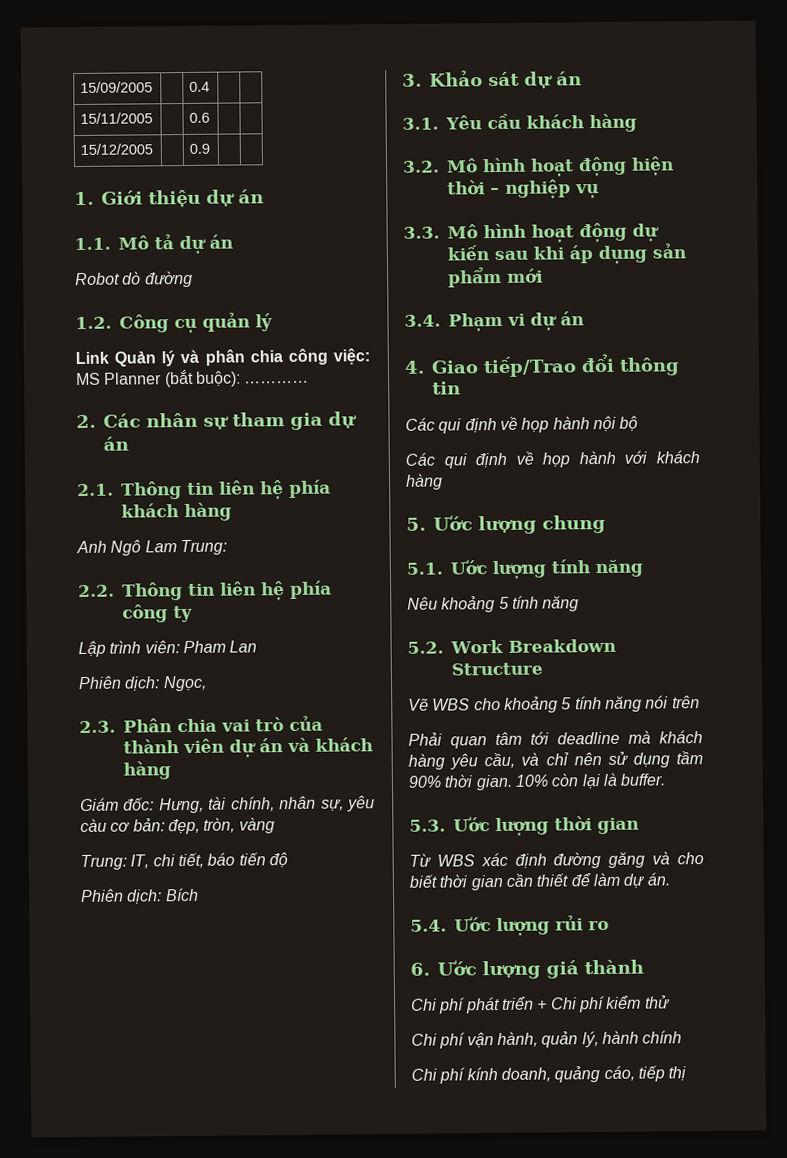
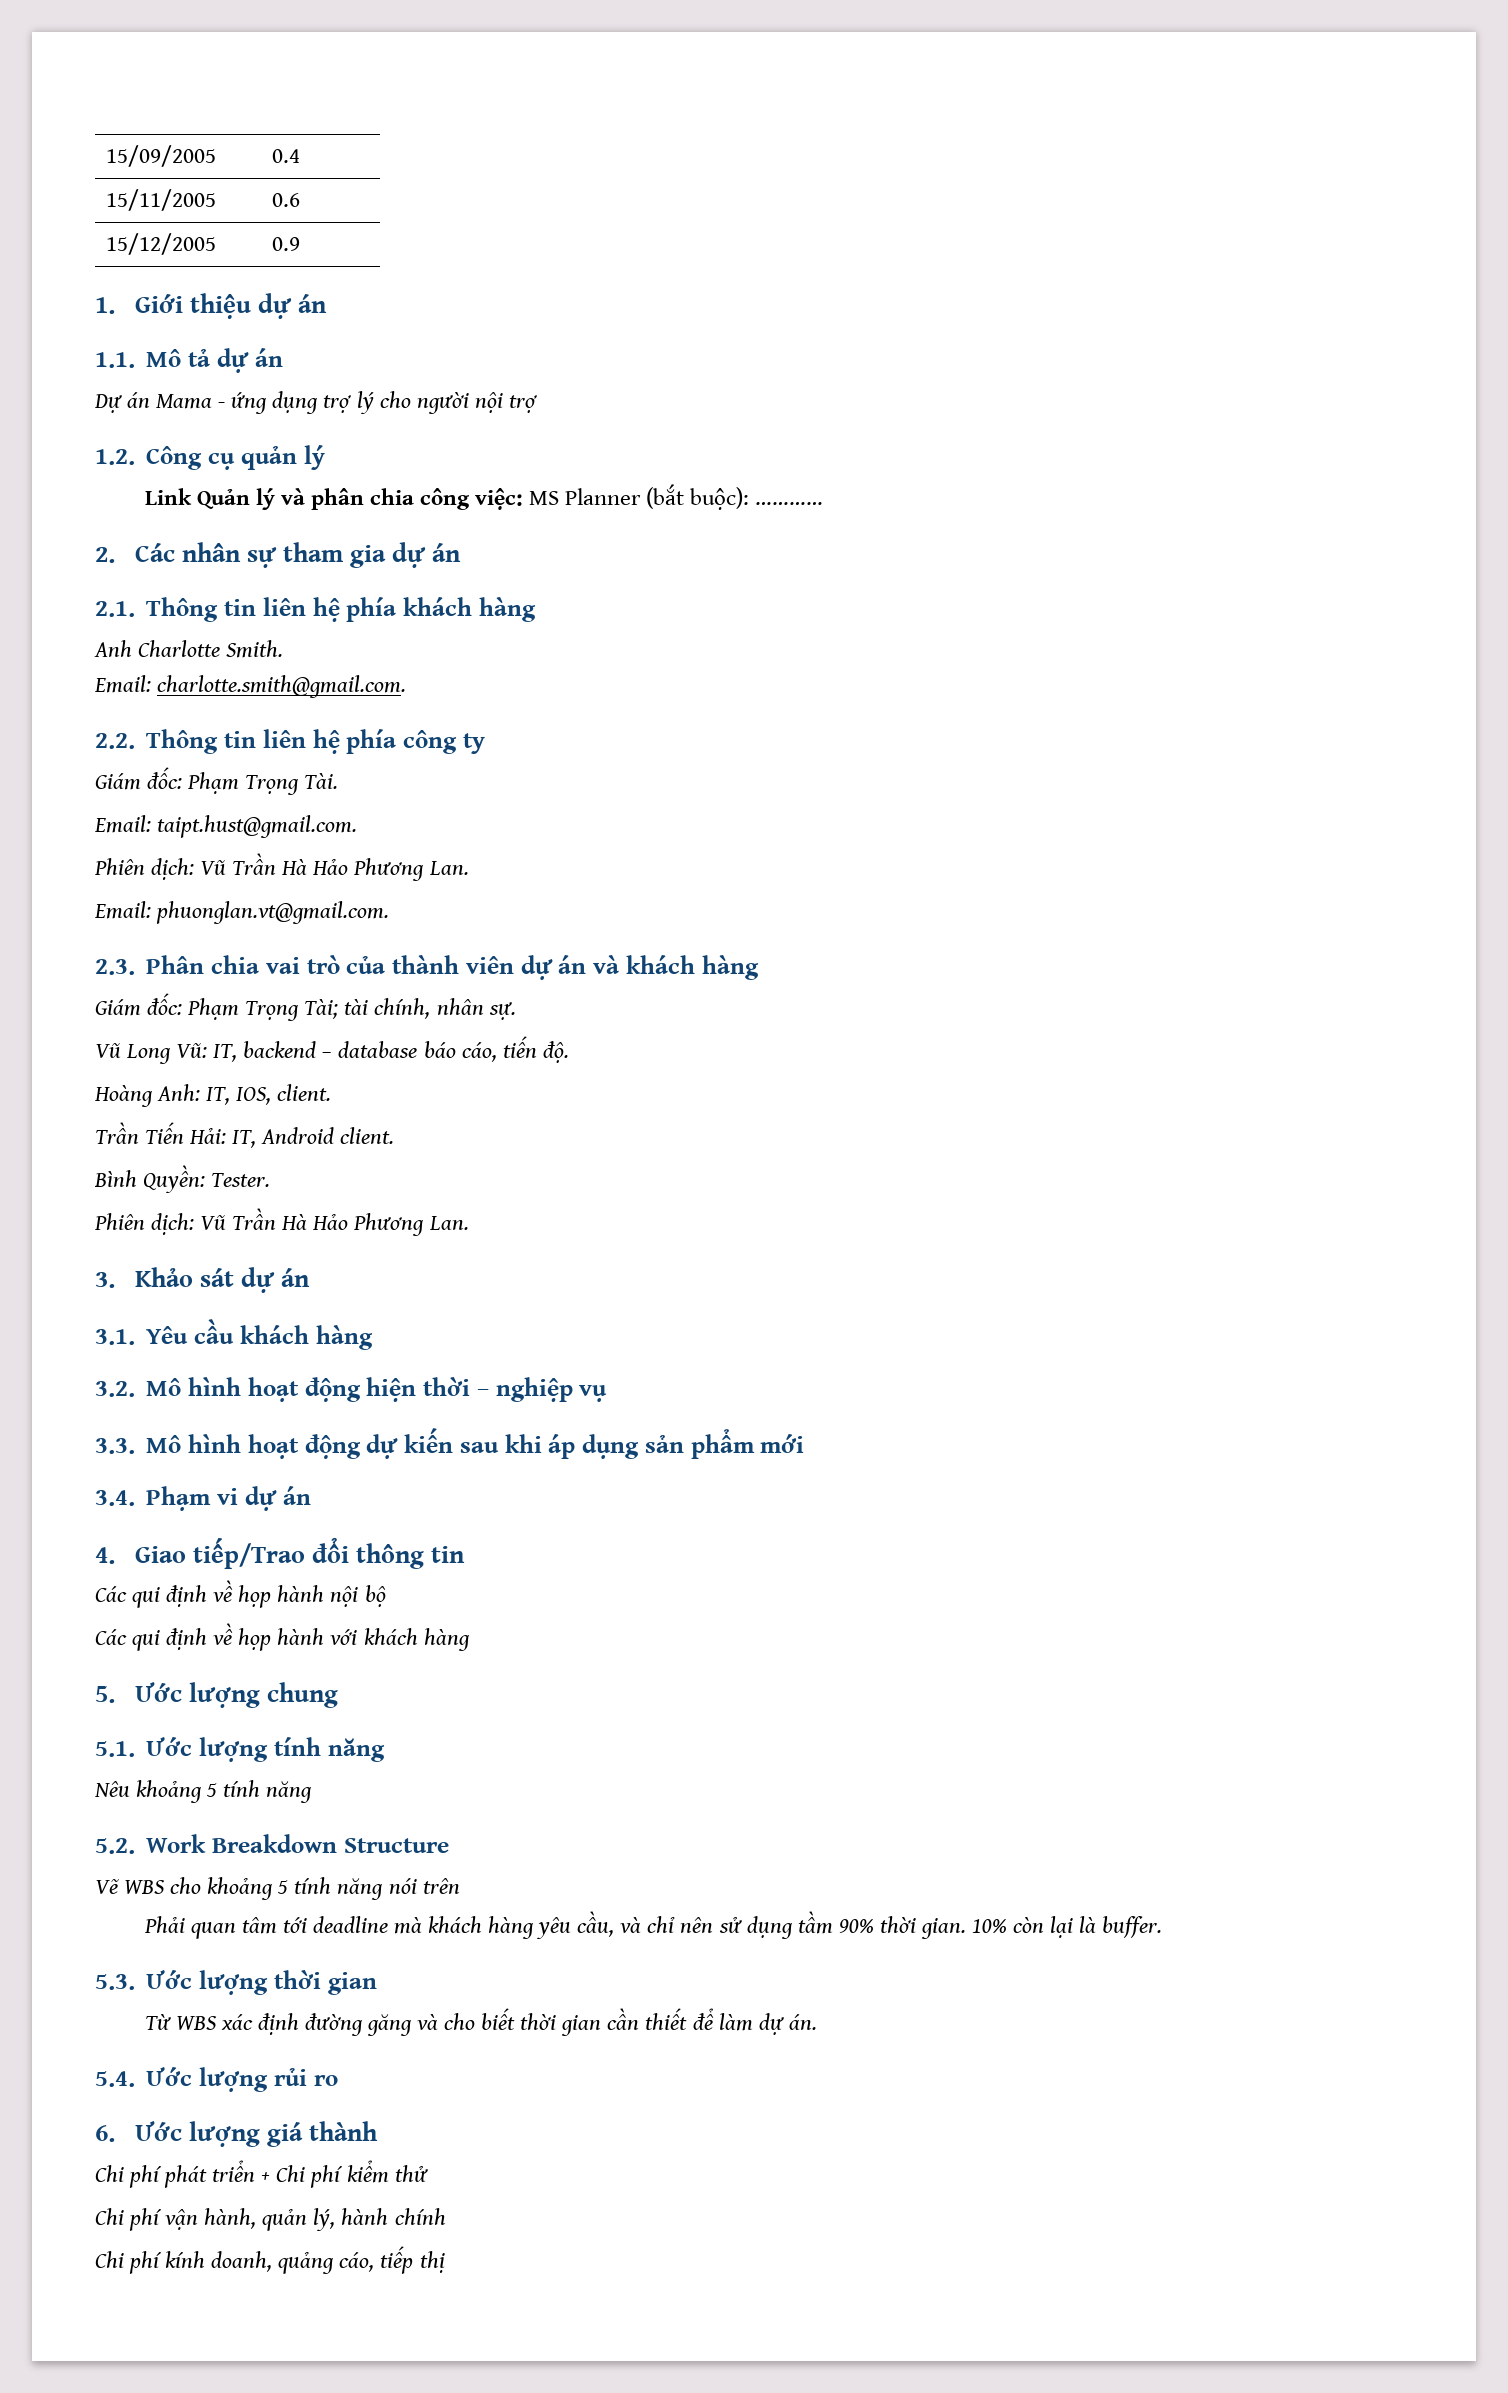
[75,270,193,288] Robot dò đường -> [94,391,537,414] Dự án Mama - ứng dụng trợ lý cho người nội trợ
[110,539,227,556] Ngô Lam Trung: -> [138,640,284,658] [94,675,407,698] Charlotte Smith. // Email: charlotte.smith@gmail.com.
[78,640,258,658] [78,675,207,692] Lập trình viên: Pham Lan // Phiên dịch: Ngọc, -> [95,767,339,795] [94,815,358,838] [94,853,469,881] [94,901,390,924] Giám đốc: Phạm Trọng Tài. // Email: taipt.hust@gmail.com. // Phiên dịch: Vũ Trần Hà Hảo Phương Lan. // Email: phuonglan.vt@gmail.com.
[158,795,375,814] [80,817,275,835] [80,852,288,871] [80,887,199,905] Hưng, tài chính, nhân sự, yêu càu cơ bản: đẹp, tròn, vàng // Trung: IT, chi tiết, báo tiến độ // Phiên dịch: Bích -> [187,998,516,1021] [95,1036,569,1064] [94,1084,332,1107] [95,1122,395,1148] [94,1165,271,1193] [94,1208,469,1236] Phạm Trọng Tài; tài chính, nhân sự. // Vũ Long Vũ: IT, backend – database báo cáo, tiến độ. // Hoàng Anh: IT, IOS, client. // Trần Tiến Hải: IT, Android client. // Bình Quyền: Tester. // Phiên dịch: Vũ Trần Hà Hảo Phương Lan.

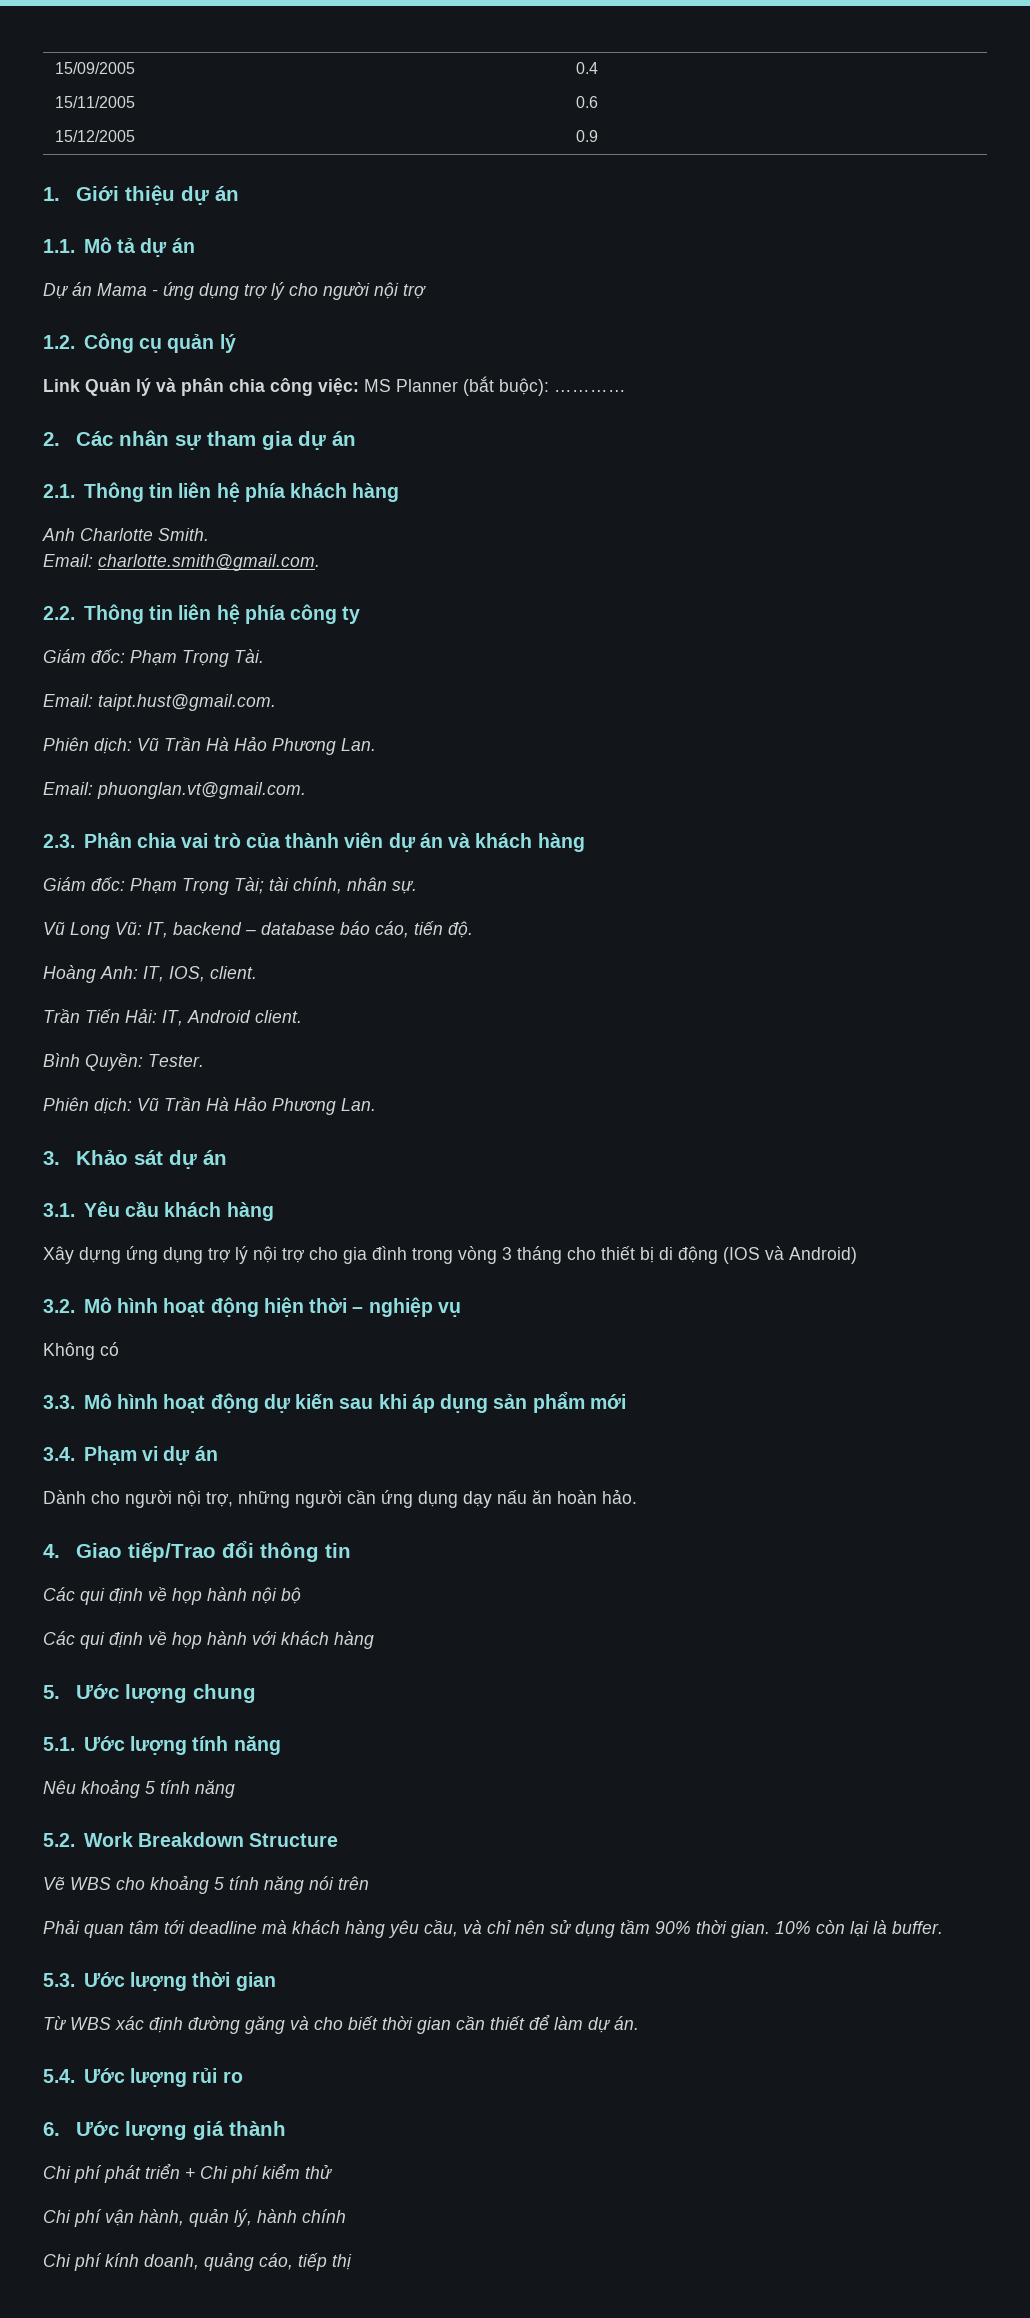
(373, 1337) none -> [43,1246,857,1264] // Xây dựng ứng dụng trợ lý nội trợ cho gia đình trong vòng 3 tháng cho thiết bị di động (IOS và Android)
(608, 1393) none -> [43,1342,119,1360] // Không có
(311, 1495) none -> [43,1489,637,1508] // Dành cho người nội trợ, những người cần ứng dụng dạy nấu ăn hoàn hảo.

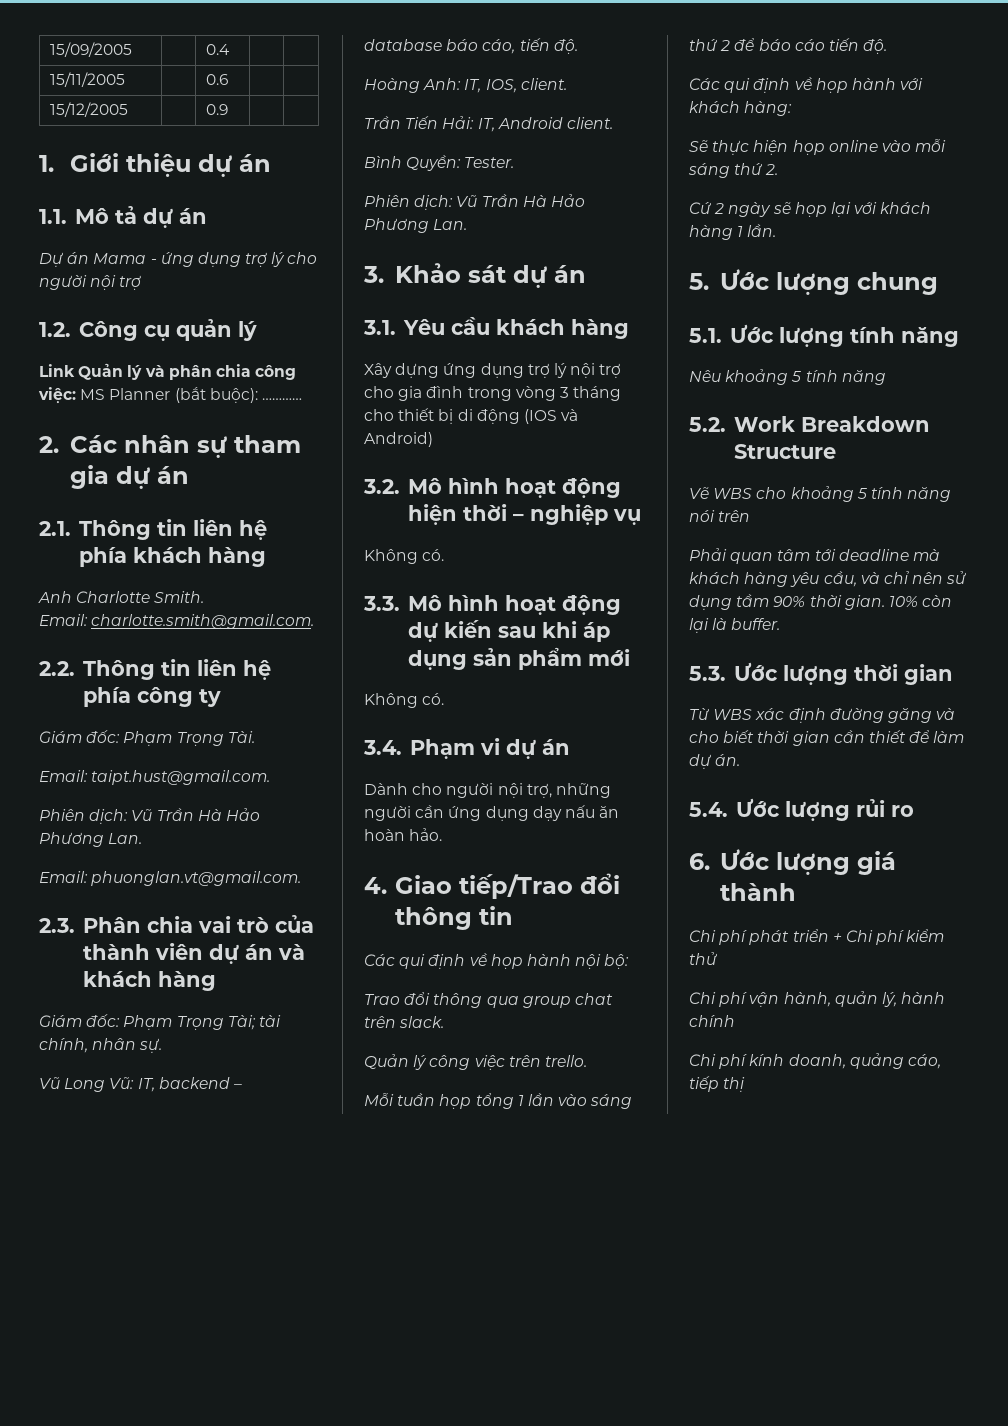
[100,1342,119,1356] có -> [422,549,445,561] có.
(626, 1401) none -> [364,693,445,708] // Không có.
[281,1587,301,1604] bộ -> [604,954,630,969] [364,992,613,1008] [364,1016,445,1028] [364,1054,587,1070] [364,1093,633,1109] [689,38,888,54] bộ: // Trao đổi thông qua group chat trên slack. // Quản lý công việc trên trello. // Mỗi tuần họp tổng 1 lần vào sáng thứ 2 để báo cáo tiến độ.
[334,1631,374,1649] hàng -> [744,101,793,116] [689,139,947,155] [688,163,779,178] [689,202,932,217] [689,224,777,240] hàng: // Sẽ thực hiện họp online vào mỗi sáng thứ 2. // Cứ 2 ngày sẽ họp lại với khách hàng 1 lần.

